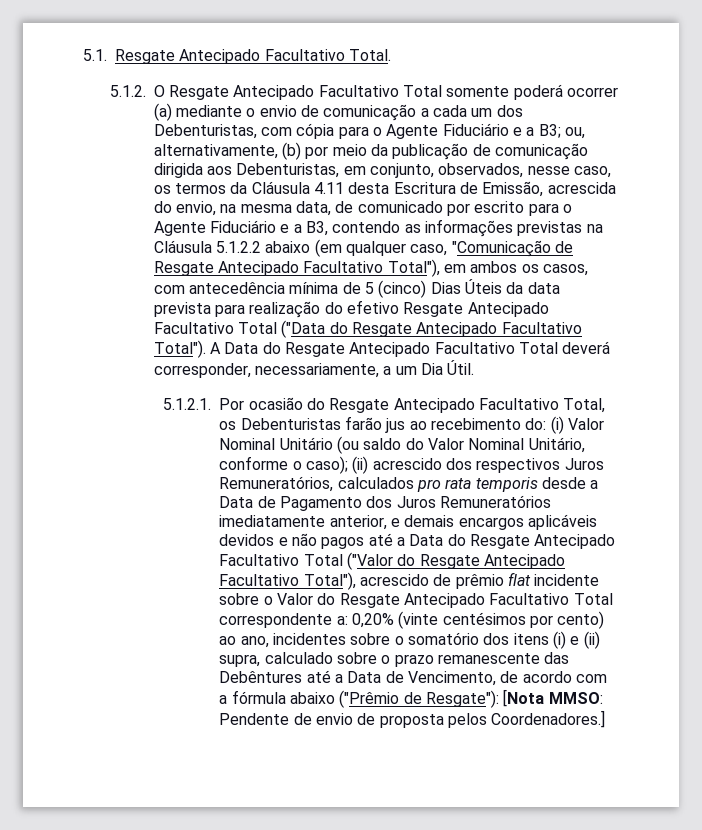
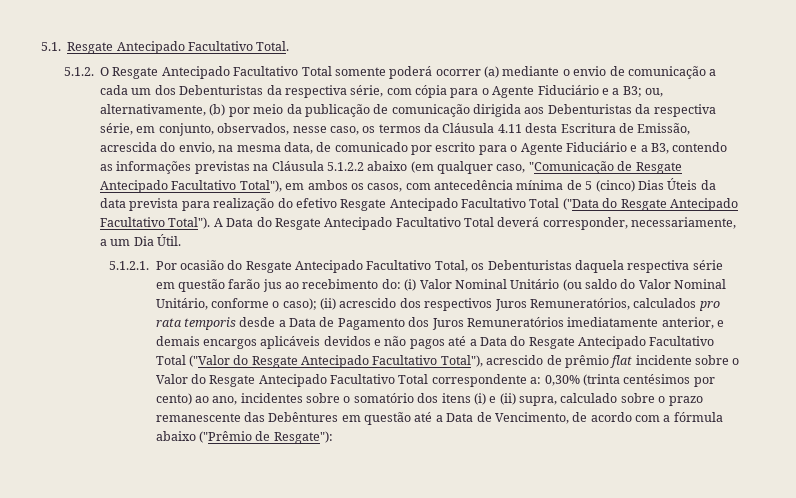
[153,124,257,139] Debenturistas, -> [179,85,384,98] Debenturistas da respectiva série,
[236,163,340,178] Debenturistas, -> [547,104,716,117] [100,123,134,135] Debenturistas da respectiva série,
(341, 424) none -> [574,260,723,273] [155,279,225,292] daquela respectiva série em questão
[352,611,439,629] 0,20% (vinte -> [544,374,620,386] 0,30% (trinta
(303, 677) none -> [341,412,412,425] em questão
[503,689,603,707] [219,710,606,728] [Nota MMSO: Pendente de envio de proposta pelos Coordenadores.] -> (333, 437) none

